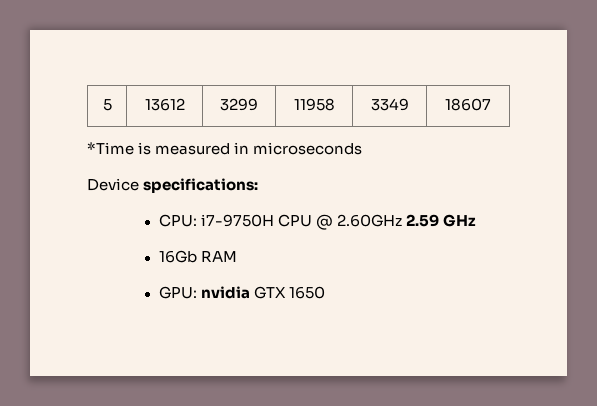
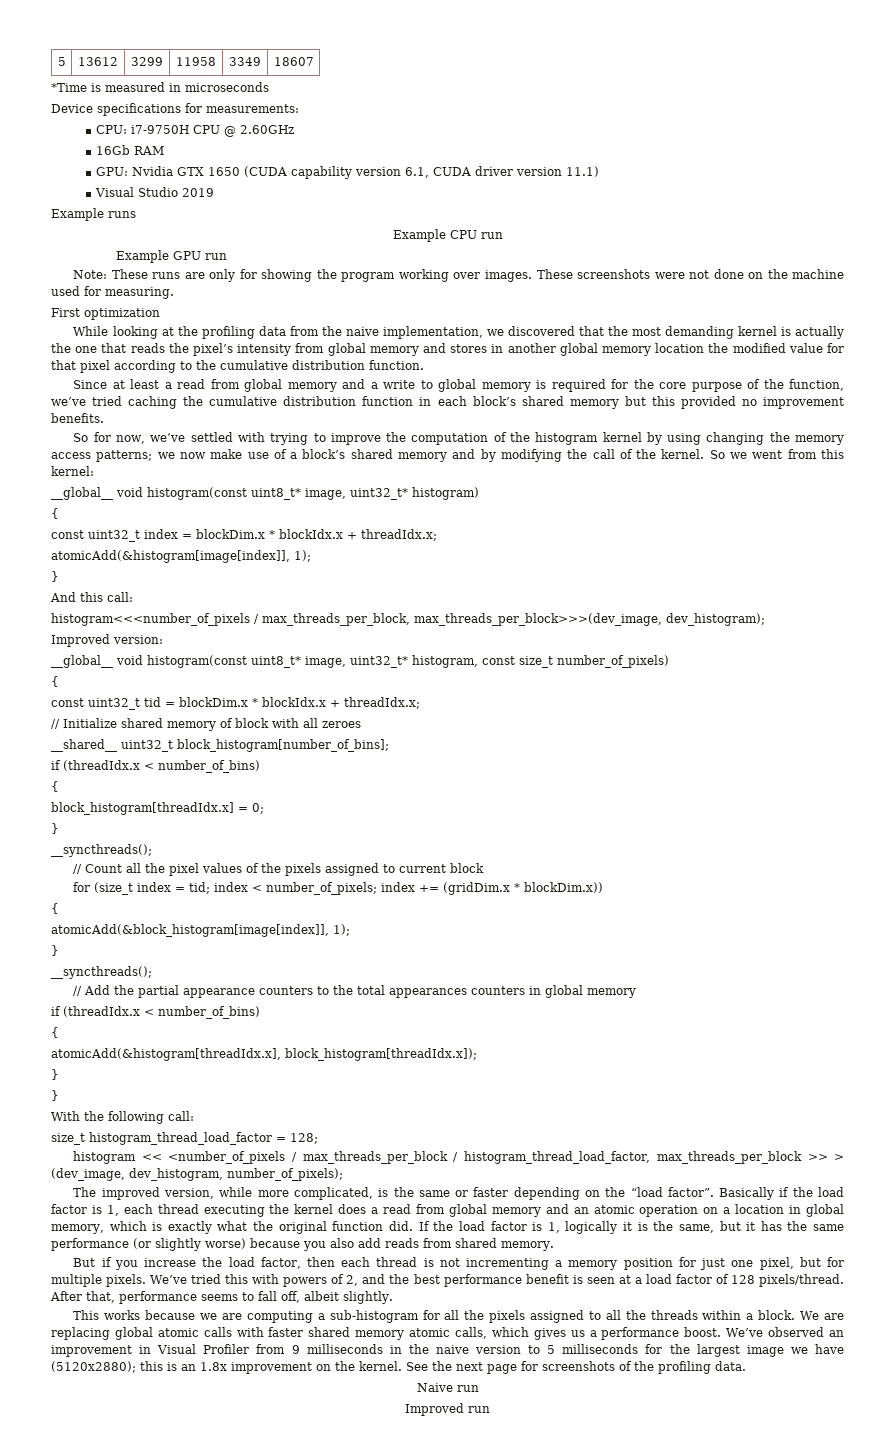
[143,178,259,193] specifications: -> [97,103,299,116] specifications for measurements:
[405,214,477,227] 2.59 GHz -> (295, 129) none
[200,286,250,299] nvidia -> [132,166,174,176] Nvidia
(325, 292) none -> [244,166,600,179] [95,187,215,197] [51,208,136,221] [392,229,503,242] [116,250,228,263] [73,269,844,282] [51,286,174,299] [51,308,160,320] [73,326,844,339] [51,343,845,356] [51,360,424,373] [73,379,844,392] [51,396,844,409] [51,413,104,423] [73,432,844,445] [51,449,845,462] [51,466,94,476] [51,487,479,500] [51,508,59,519] [51,529,437,542] [51,550,311,563] [51,571,59,582] [50,592,133,602] [51,613,765,626] [51,634,163,647] [51,655,669,668] [51,676,59,687] [51,697,420,710] [51,718,361,731] [51,739,389,752] [51,760,260,773] [51,781,59,792] [51,802,264,815] [51,823,59,834] [51,844,152,857] [73,863,485,876] [73,882,604,895] [51,903,59,914] [51,924,350,937] [51,945,59,956] [51,966,152,979] [73,985,637,998] [51,1006,260,1019] [51,1027,59,1038] [51,1048,477,1061] [51,1069,59,1080] [51,1090,59,1101] [51,1111,194,1124] [51,1132,318,1145] [73,1151,844,1164] [51,1168,343,1181] [73,1187,844,1200] [51,1204,844,1217] [51,1221,844,1234] [51,1238,554,1251] [73,1257,844,1270] [51,1274,844,1287] [50,1291,393,1304] [73,1310,844,1323] [51,1327,845,1340] [51,1344,844,1357] [51,1361,746,1374] [416,1383,479,1392] [405,1403,490,1416] (CUDA capability version 6.1, CUDA driver version 11.1) // Visual Studio 2019 // Example runs // Example CPU run // Example GPU run // Note: These runs are only for showing the program working over images. These screenshots were not done on the machine used for measuring. // First optimization // While looking at the profiling data from the naive implementation, we discovered that the most demanding kernel is actually the one that reads the pixel’s intensity from global memory and stores in another global memory location the modified value for that pixel according to the cumulative distribution function. // Since at least a read from global memory and a write to global memory is required for the core purpose of the function, we’ve tried caching the cumulative distribution function in each block’s shared memory but this provided no improvement benefits. // So for now, we’ve settled with trying to improve the computation of the histogram kernel by using changing the memory access patterns; we now make use of a block’s shared memory and by modifying the call of the kernel. So we went from this kernel: // __global__ void histogram(const uint8_t* image, uint32_t* histogram) // { // const uint32_t index = blockDim.x * blockIdx.x + threadIdx.x; // atomicAdd(&histogram[image[index]], 1); // } // And this call: // histogram<<<number_of_pixels / max_threads_per_block, max_threads_per_block>>>(dev_image, dev_histogram); // Improved version: // __global__ void histogram(const uint8_t* image, uint32_t* histogram, const size_t number_of_pixels) // { // const uint32_t tid = blockDim.x * blockIdx.x + threadIdx.x; // // Initialize shared memory of block with all zeroes // __shared__ uint32_t block_histogram[number_of_bins]; // if (threadIdx.x < number_of_bins) // { // block_histogram[threadIdx.x] = 0; // } // __syncthreads(); // // Count all the pixel values of the pixels assigned to current block // for (size_t index = tid; index < number_of_pixels; index += (gridDim.x * blockDim.x)) // { // atomicAdd(&block_histogram[image[index]], 1); // } // __syncthreads(); // // Add the partial appearance counters to the total appearances counters in global memory // if (threadIdx.x < number_of_bins) // { // atomicAdd(&histogram[threadIdx.x], block_histogram[threadIdx.x]); // } // } // With the following call: // size_t histogram_thread_load_factor = 128; // histogram << <number_of_pixels / max_threads_per_block / histogram_thread_load_factor, max_threads_per_block >> > (dev_image, dev_histogram, number_of_pixels); // The improved version, while more complicated, is the same or faster depending on the “load factor”. Basically if the load factor is 1, each thread executing the kernel does a read from global memory and an atomic operation on a location in global memory, which is exactly what the original function did. If the load factor is 1, logically it is the same, but it has the same performance (or slightly worse) because you also add reads from shared memory. // But if you increase the load factor, then each thread is not incrementing a memory position for just one pixel, but for multiple pixels. We’ve tried this with powers of 2, and the best performance benefit is seen at a load factor of 128 pixels/thread. After that, performance seems to fall off, albeit slightly. // This works because we are computing a sub-histogram for all the pixels assigned to all the threads within a block. We are replacing global atomic calls with faster shared memory atomic calls, which gives us a performance boost. We’ve observed an improvement in Visual Profiler from 9 milliseconds in the naive version to 5 milliseconds for the largest image we have (5120x2880); this is an 1.8x improvement on the kernel. See the next page for screenshots of the profiling data. // Naive run // Improved run

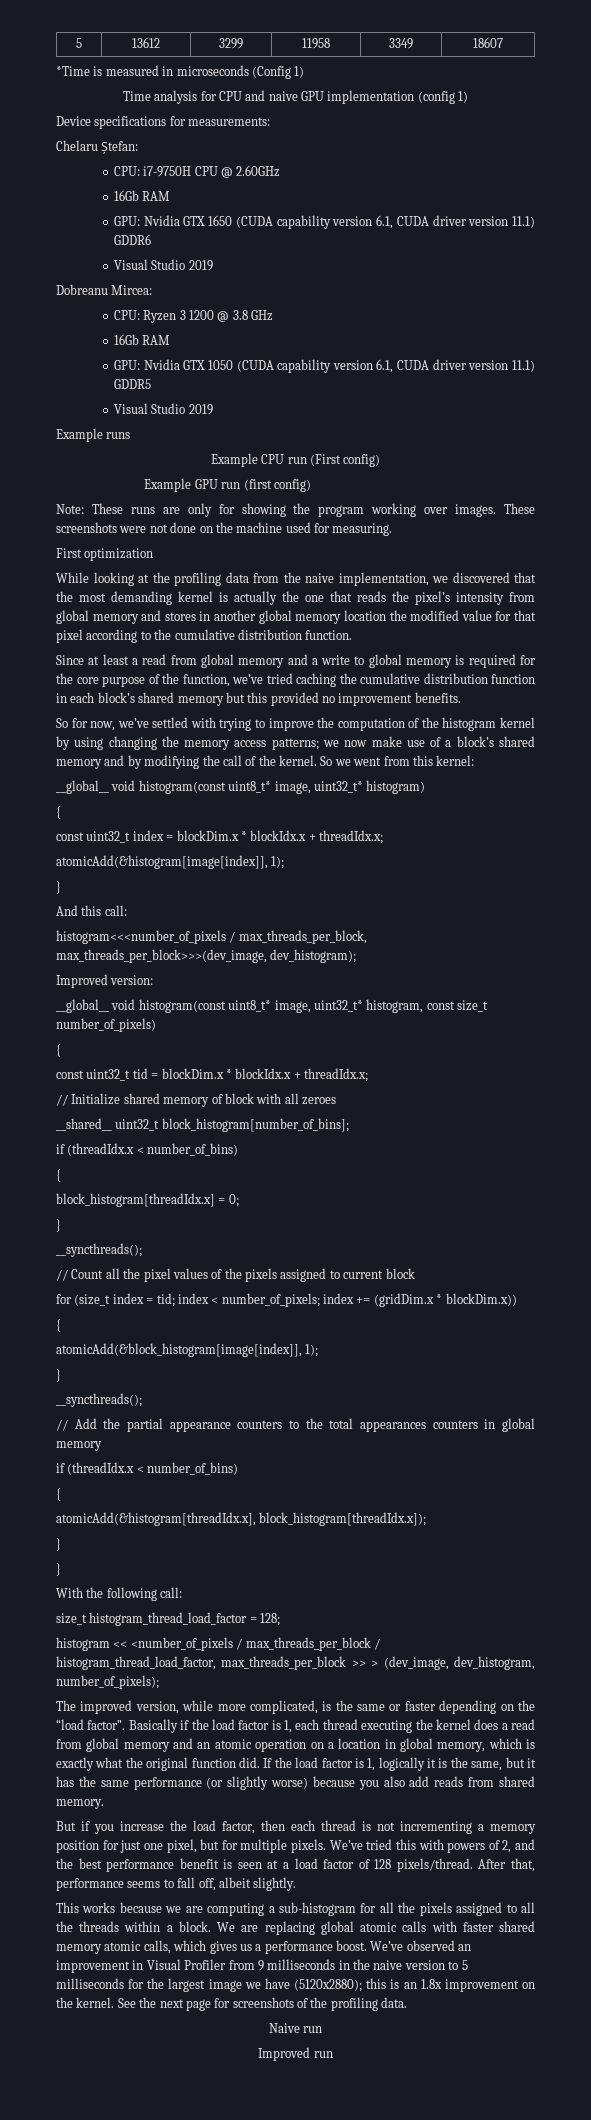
(269, 87) none -> [251,66,305,79] [122,90,469,104] (Config 1) // Time analysis for CPU and naive GPU implementation (config 1)
(299, 108) none -> [56,140,139,154] // Chelaru Ștefan:
(600, 171) none -> [113,234,151,245] [113,259,213,271] [56,284,153,295] [113,310,274,323] [113,334,171,345] [113,359,535,373] [113,379,151,389] GDDR6 // Visual Studio 2019 // Dobreanu Mircea: // CPU: Ryzen 3 1200 @ 3.8 GHz // 16Gb RAM // GPU: Nvidia GTX 1050 (CUDA capability version 6.1, CUDA driver version 11.1) GDDR5
(503, 235) none -> [309,454,381,467] (First config)
(228, 256) none -> [243,479,311,492] (first config)

